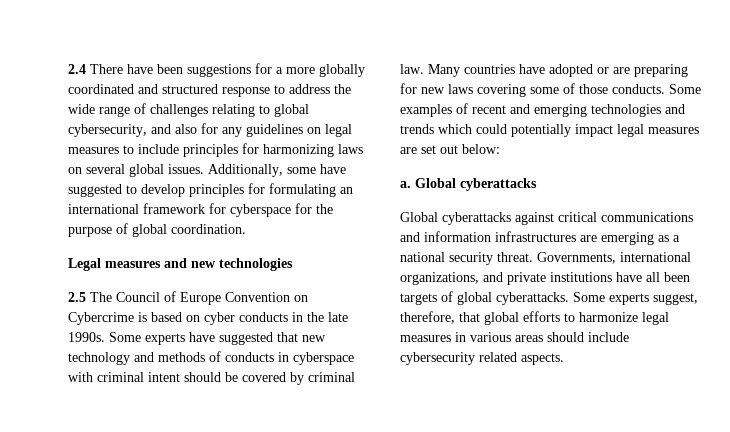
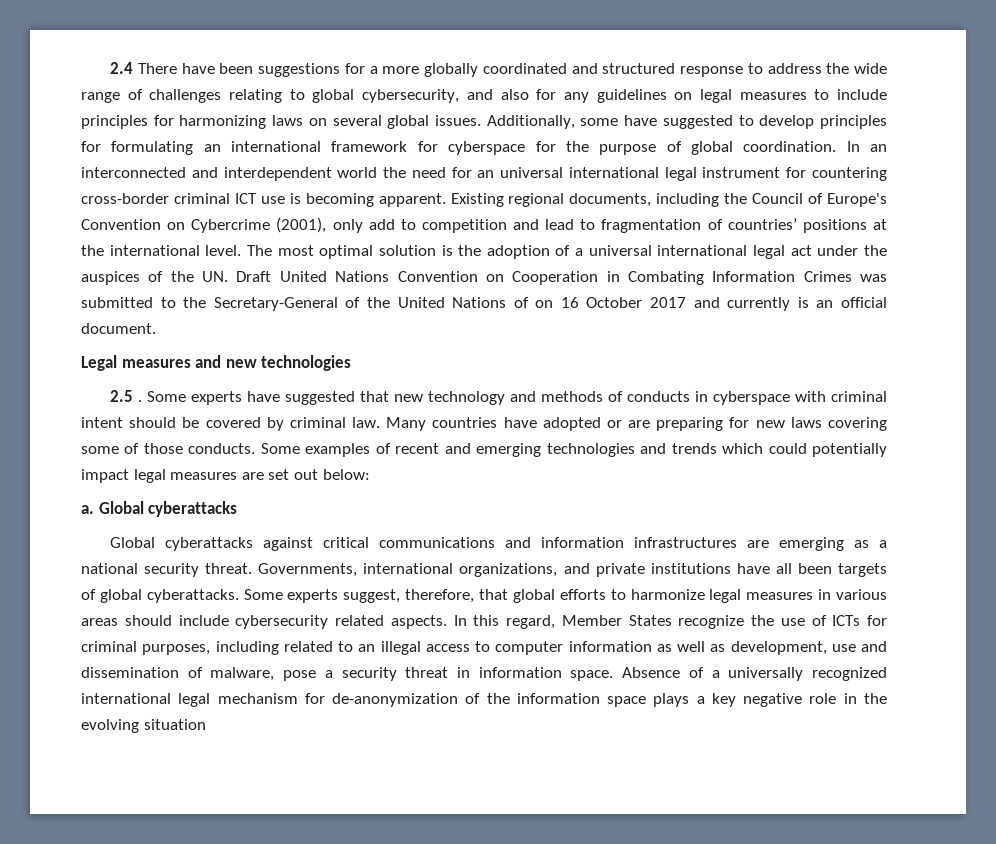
(246, 229) none -> [846,141,888,152] [81,167,887,181] [81,193,888,207] [81,217,887,233] [81,245,887,259] [81,271,888,285] [81,297,887,311] [81,323,156,334] In an interconnected and interdependent world the need for an universal international legal instrument for countering cross-border criminal ICT use is becoming apparent. Existing regional documents, including the Council of Europe's Convention on Cybercrime (2001), only add to competition and lead to fragmentation of countries’ positions at the international level. The most optimal solution is the adoption of a universal international legal act under the auspices of the UN. Draft United Nations Convention on Cooperation in Combating Information Crimes was submitted to the Secretary-General of the United Nations of on 16 October 2017 and currently is an official document.
[90,291,308,305] [68,312,348,325] [68,332,105,342] The Council of Europe Convention on Cybercrime is based on cyber conducts in the late 1990s. -> [138,400,143,402] .
(564, 359) none -> [453,615,887,629] [81,641,887,655] [81,667,887,681] [81,693,887,707] [81,719,206,733] In this regard, Member States recognize the use of ICTs for criminal purposes, including related to an illegal access to computer information as well as development, use and dissemination of malware, pose a security threat in information space. Absence of a universally recognized international legal mechanism for de-anonymization of the information space plays a key negative role in the evolving situation

